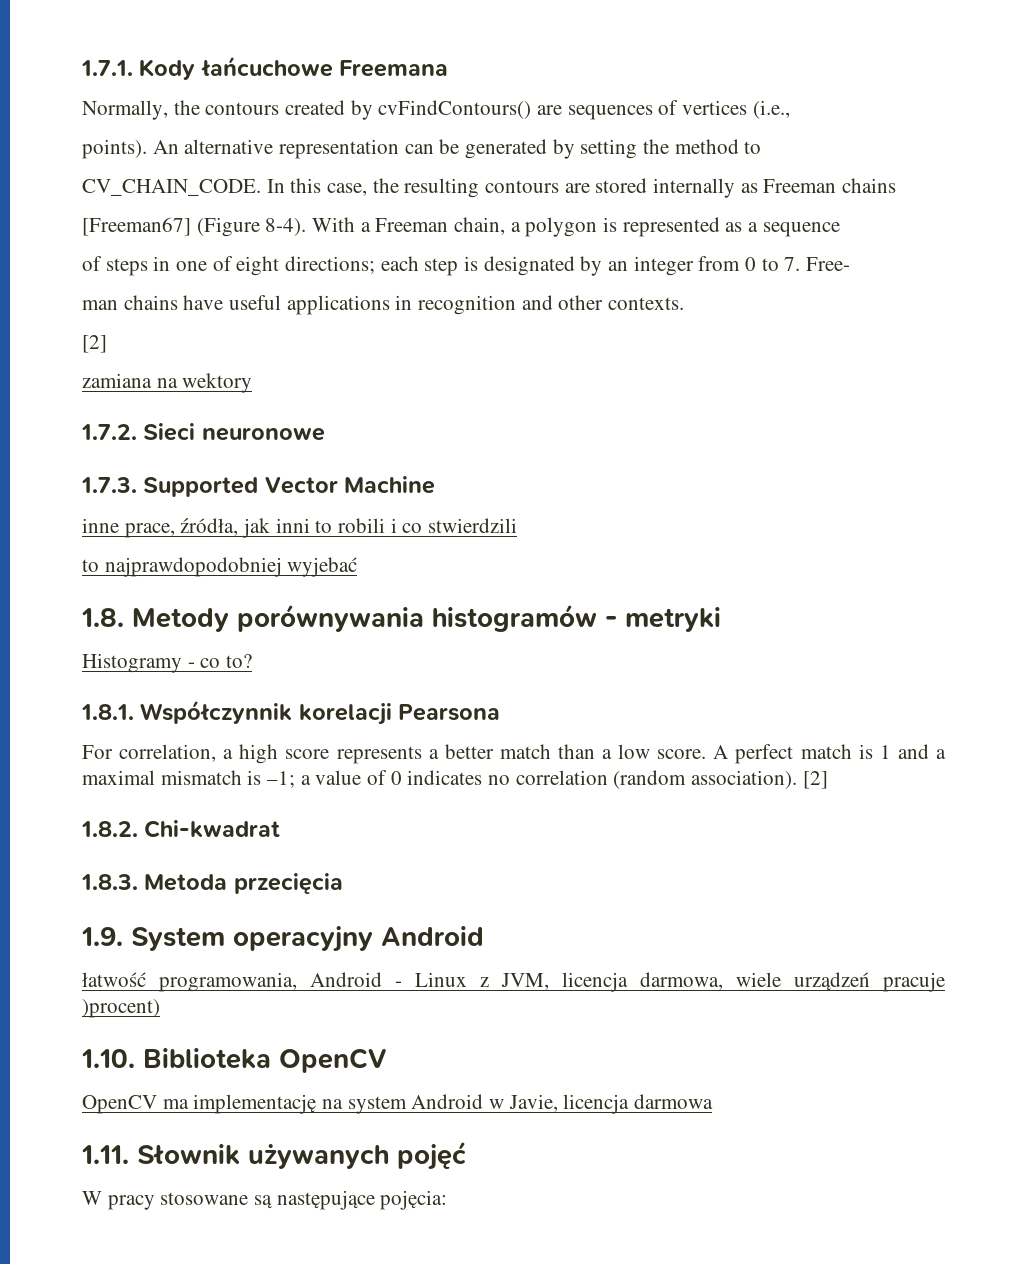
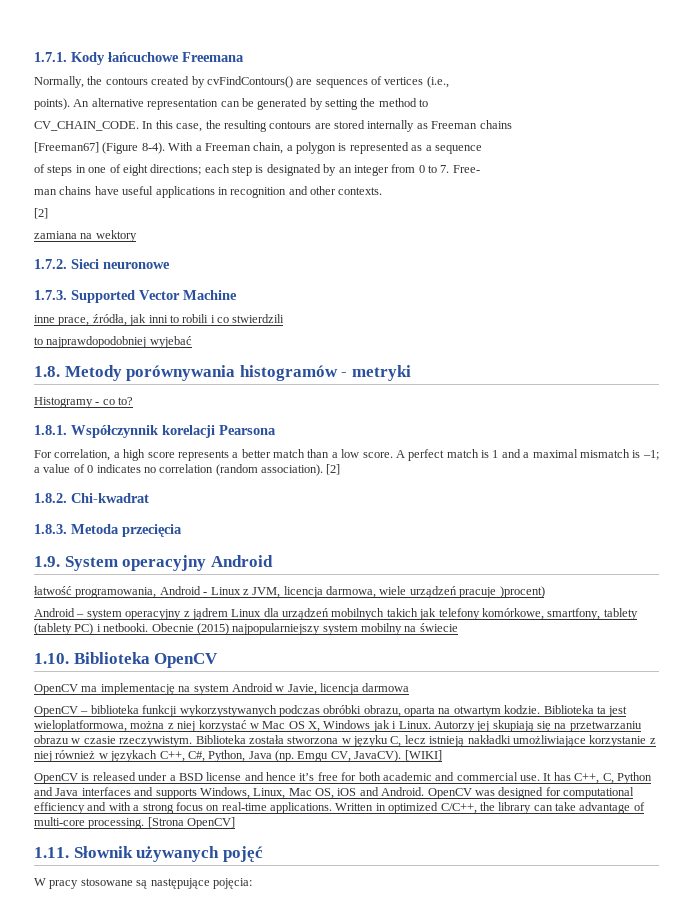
(160, 1008) none -> [34,608,638,620] [34,623,458,635] // Android – system operacyjny z jądrem Linux dla urządzeń mobilnych takich jak telefony komórkowe, smartfony, tablety (tablety PC) i netbooki. Obecnie (2015) najpopularniejszy system mobilny na świecie
(714, 1101) none -> [34,705,628,717] [34,720,642,732] [34,735,656,747] [34,750,442,762] [34,772,652,784] [34,787,634,799] [34,802,645,814] [34,817,236,829] // OpenCV – biblioteka funkcji wykorzystywanych podczas obróbki obrazu, oparta na otwartym kodzie. Biblioteka ta jest wieloplatformowa, można z niej korzystać w Mac OS X, Windows jak i Linux. Autorzy jej skupiają się na przetwarzaniu obrazu w czasie rzeczywistym. Biblioteka została stworzona w języku C, lecz istnieją nakładki umożliwiające korzystanie z niej również w językach C++, C#, Python, Java (np. Emgu CV, JavaCV). [WIKI] // OpenCV is released under a BSD license and hence it’s free for both academic and commercial use. It has C++, C, Python and Java interfaces and supports Windows, Linux, Mac OS, iOS and Android. OpenCV was designed for computational efficiency and with a strong focus on real-time applications. Written in optimized C/C++, the library can take advantage of multi-core processing. [Strona OpenCV]

